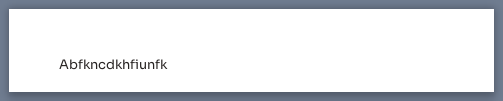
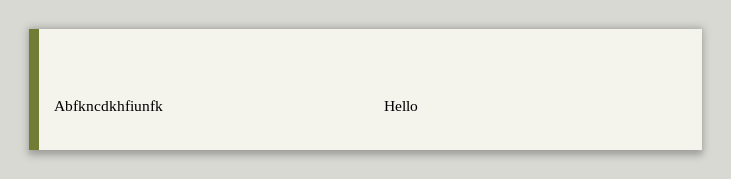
(168, 64) none -> [384,101,418,111] // Hello

